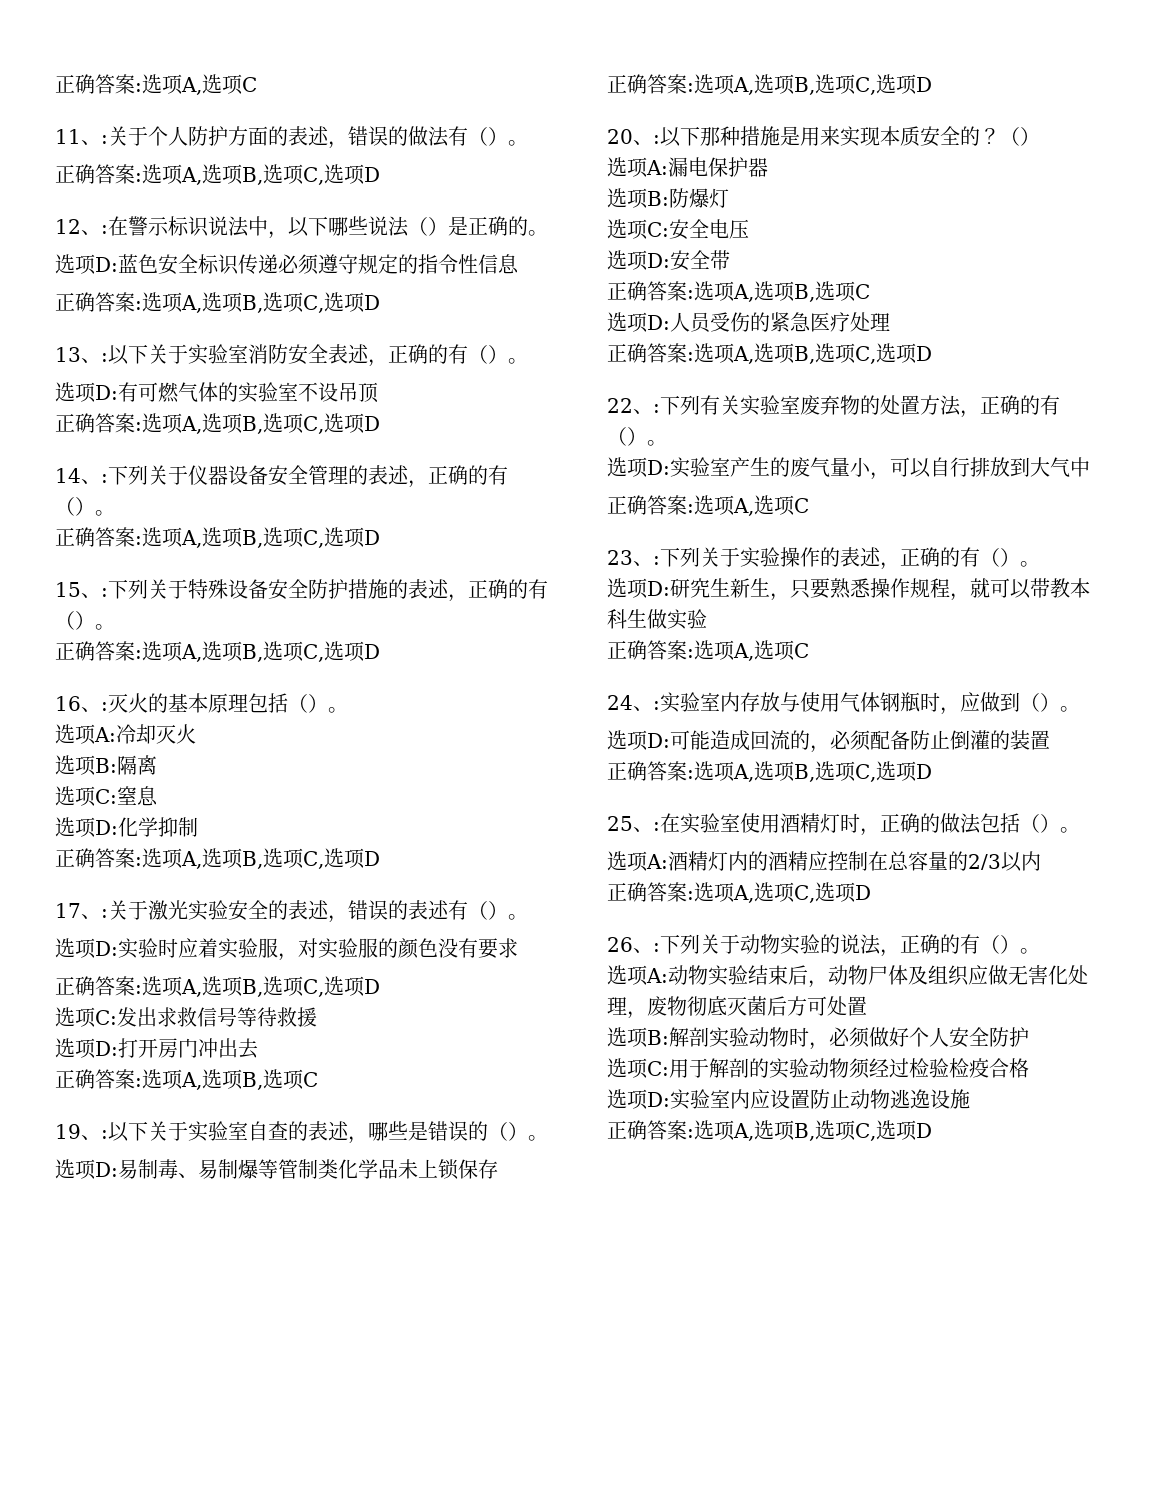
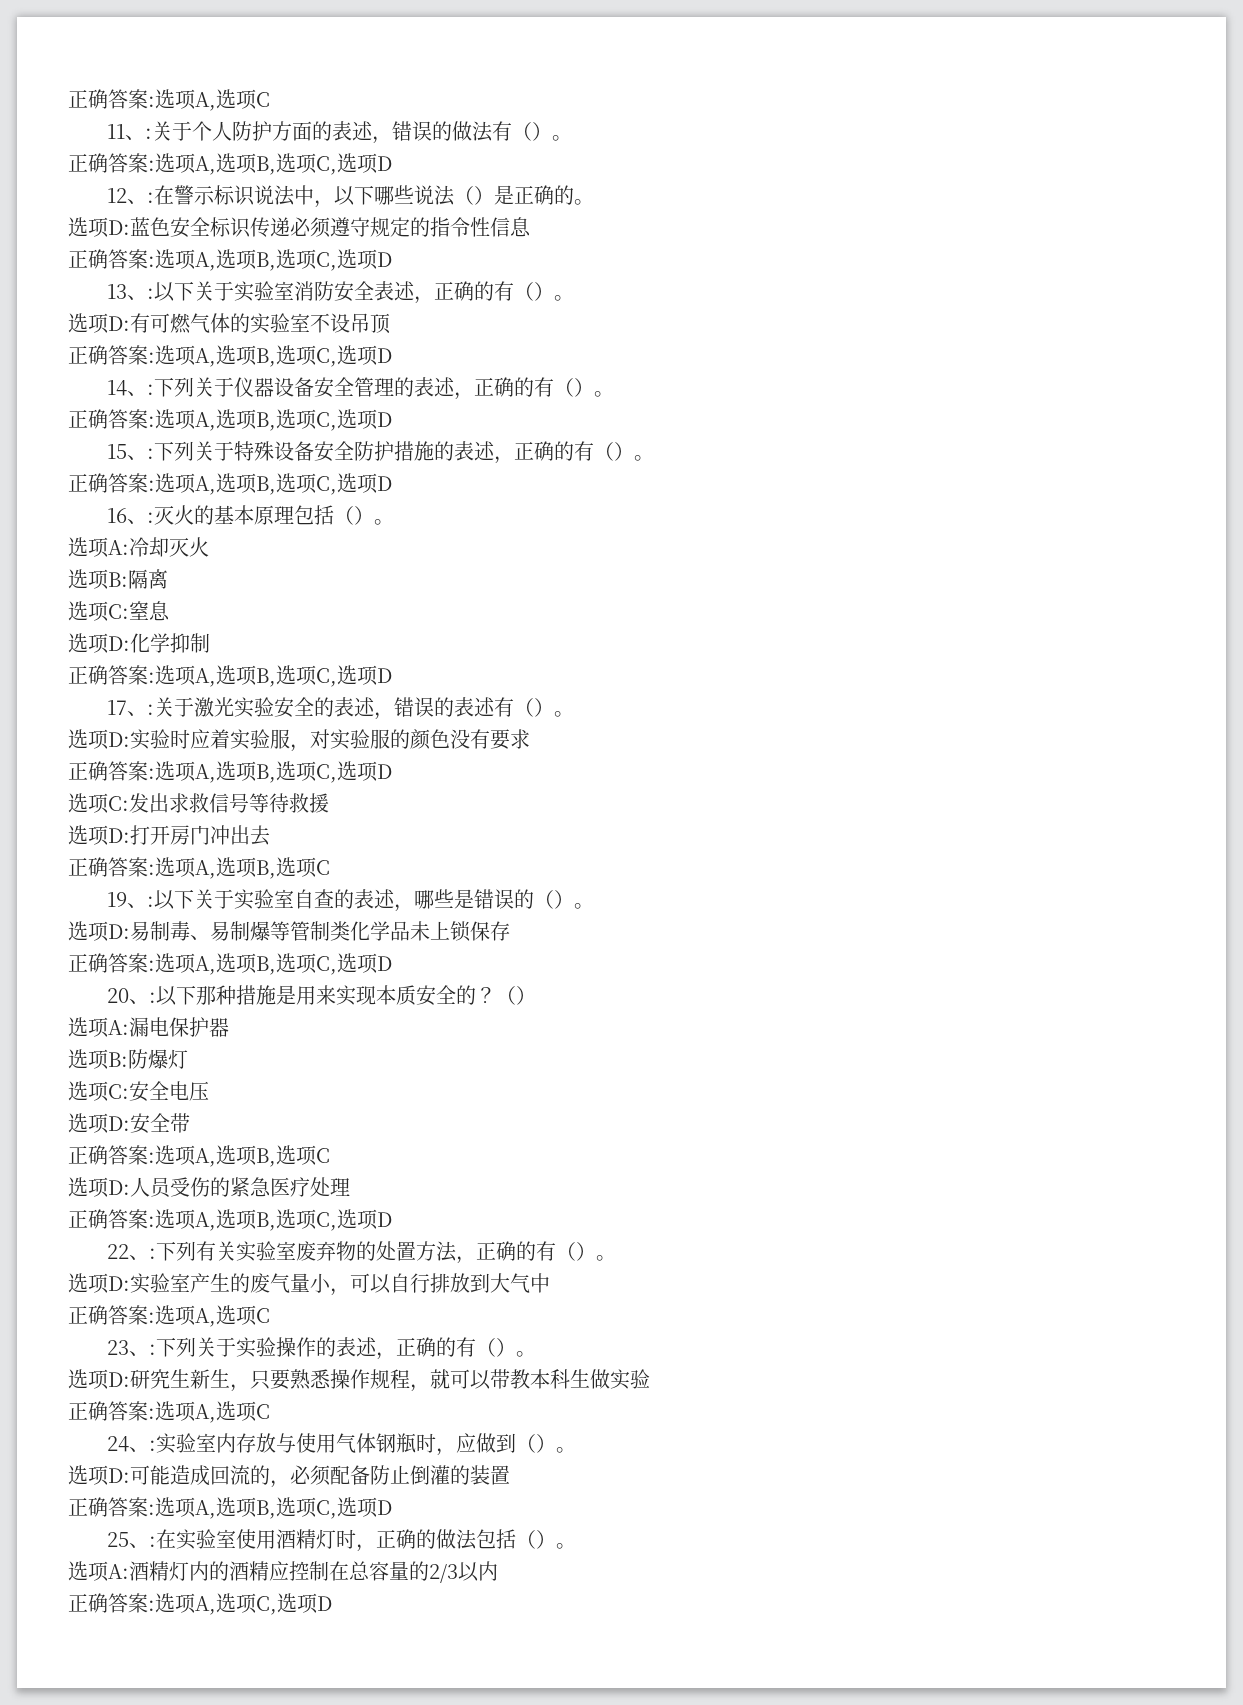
[607,934,1040,957] [607,965,1088,988] [607,996,867,1019] [607,1027,1029,1050] [607,1058,1029,1079] [607,1089,970,1110] [607,1120,932,1141] // 26、:下列关于动物实验的说法，正确的有（）。 // 选项A:动物实验结束后，动物尸体及组织应做无害化处理，废物彻底灭菌后方可处置 // 选项B:解剖实验动物时，必须做好个人安全防护 // 选项C:用于解剖的实验动物须经过检验检疫合格 // 选项D:实验室内应设置防止动物逃逸设施 // 正确答案:选项A,选项B,选项C,选项D -> (332, 1603) none

